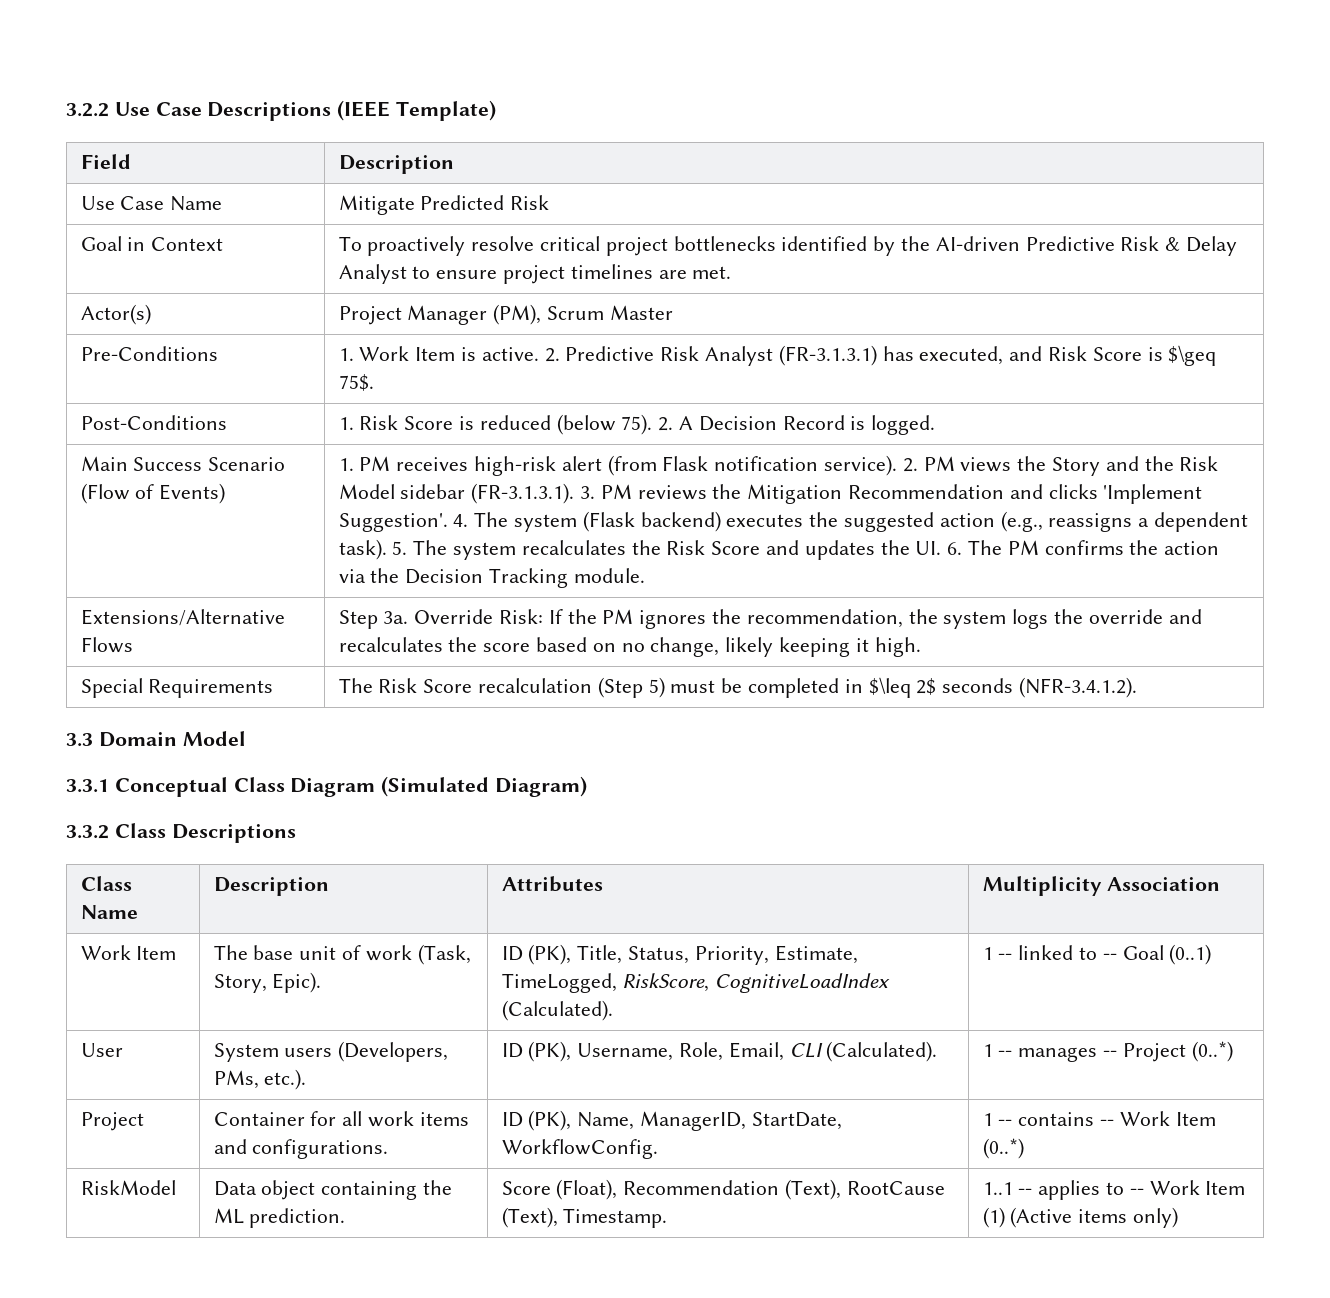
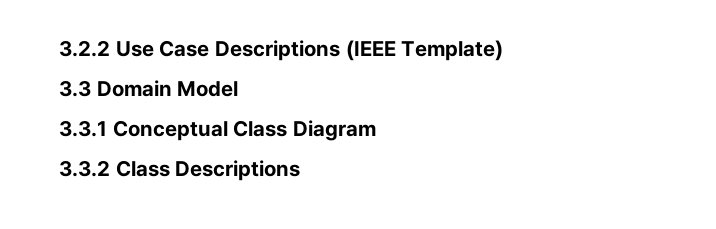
[80,154,131,169] [338,155,454,174] [80,196,223,211] [338,195,550,215] [80,236,224,251] [338,236,1238,256] [338,264,732,284] [80,304,151,325] [338,304,673,325] [80,346,218,361] [338,345,1217,366] [338,374,374,391] [80,415,227,430] [338,414,936,435] [80,456,286,471] [80,483,226,504] [338,455,1219,476] [338,483,1203,504] [338,511,1249,532] [338,539,1220,560] [338,568,645,588] [80,609,285,626] [80,637,133,653] [338,609,1202,629] [338,637,921,657] [80,678,274,698] [338,677,1138,698] // Field | Description // Use Case Name | Mitigate Predicted Risk // Goal in Context | To proactively resolve critical project bottlenecks identified by the AI-driven Predictive Risk & Delay Analyst to ensure project timelines are met. // Actor(s) | Project Manager (PM), Scrum Master // Pre-Conditions | 1. Work Item is active. 2. Predictive Risk Analyst (FR-3.1.3.1) has executed, and Risk Score is $\geq 75$. // Post-Conditions | 1. Risk Score is reduced (below 75). 2. A Decision Record is logged. // Main Success Scenario (Flow of Events) | 1. PM receives high-risk alert (from Flask notification service). 2. PM views the Story and the Risk Model sidebar (FR-3.1.3.1). 3. PM reviews the Mitigation Recommendation and clicks 'Implement Suggestion'. 4. The system (Flask backend) executes the suggested action (e.g., reassigns a dependent task). 5. The system recalculates the Risk Score and updates the UI. 6. The PM confirms the action via the Decision Tracking module. // Extensions/Alternative Flows | Step 3a. Override Risk: If the PM ignores the recommendation, the system logs the override and recalculates the score based on no change, likely keeping it high. // Special Requirements | The Risk Score recalculation (Step 5) must be completed in $\leq 2$ seconds (NFR-3.4.1.2). -> (504, 50) none
[381,776,588,797] (Simulated Diagram) -> (377, 130) none
[80,876,132,891] [80,905,138,919] [213,877,329,896] [501,876,603,892] [982,876,1221,896] [80,945,177,960] [213,944,471,965] [213,972,322,993] [501,944,858,965] [501,973,891,993] [501,1000,613,1021] [982,944,1212,965] [80,1043,123,1057] [213,1041,449,1062] [213,1069,307,1090] [501,1041,938,1062] [982,1041,1233,1062] [80,1112,144,1131] [213,1111,469,1127] [213,1139,389,1159] [501,1110,842,1131] [501,1139,658,1159] [982,1111,1216,1126] [982,1138,1024,1159] [80,1180,176,1195] [213,1180,452,1200] [213,1208,346,1228] [501,1179,945,1200] [501,1207,668,1228] [982,1180,1246,1200] [982,1207,1178,1228] // Class Name | Description | Attributes | Multiplicity Association // Work Item | The base unit of work (Task, Story, Epic). | ID (PK), Title, Status, Priority, Estimate, TimeLogged, RiskScore, CognitiveLoadIndex (Calculated). | 1 -- linked to -- Goal (0..1) // User | System users (Developers, PMs, etc.). | ID (PK), Username, Role, Email, CLI (Calculated). | 1 -- manages -- Project (0..*) // Project | Container for all work items and configurations. | ID (PK), Name, ManagerID, StartDate, WorkflowConfig. | 1 -- contains -- Work Item (0..*) // RiskModel | Data object containing the ML prediction. | Score (Float), Recommendation (Text), RootCause (Text), Timestamp. | 1..1 -- applies to -- Work Item (1) (Active items only) -> (301, 170) none

